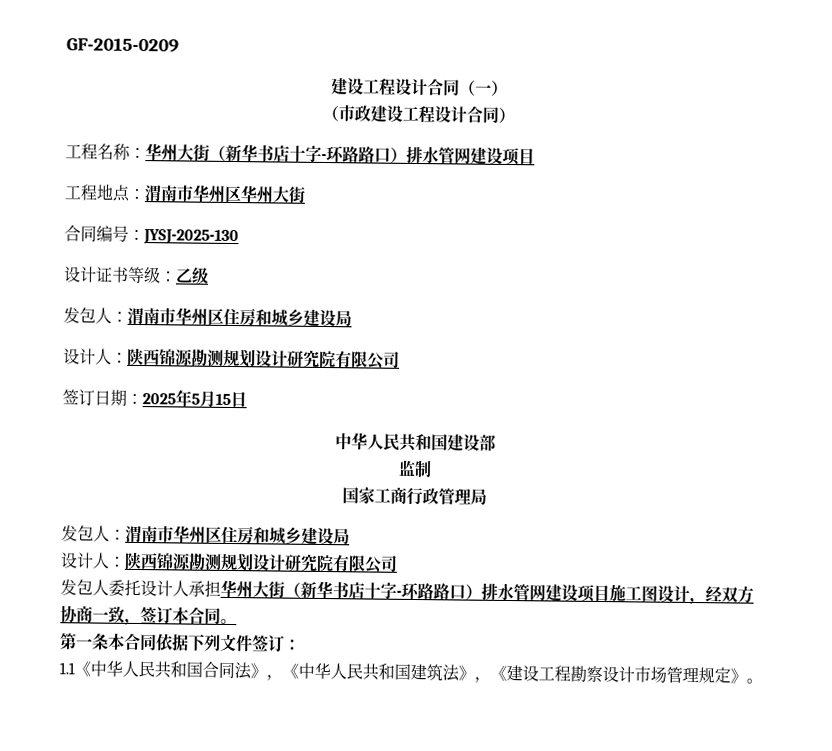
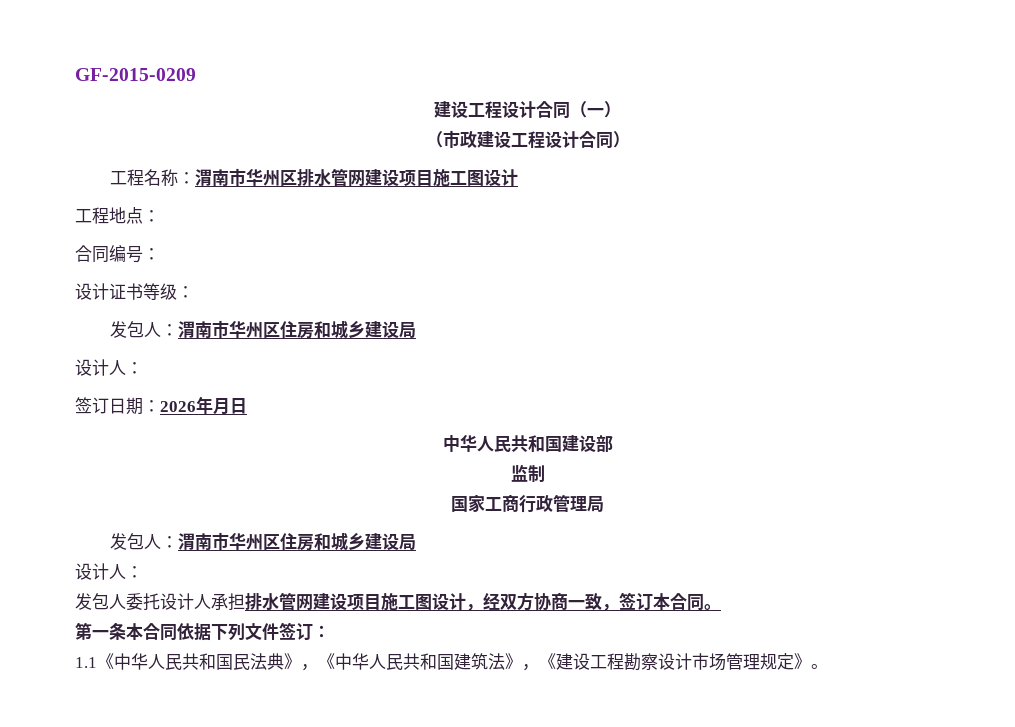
[145,143,535,166] 华州大街（新华书店十字-环路路口）排水管网建设项目 -> [195,168,519,187] 渭南市华州区排水管网建设项目施工图设计
[144,184,306,204] 渭南市华州区华州大街 -> (160, 216) none
[143,229,239,246] JYSJ-2025-130 -> (160, 254) none
[175,267,209,285] 乙级 -> (194, 292) none
[127,347,400,370] 陕西锦源勘测规划设计研究院有限公司 -> (143, 368) none
[142,389,231,408] 2025年5月15 -> [160,396,230,415] 2026年月
[124,551,398,574] 陕西锦源勘测规划设计研究院有限公司 -> (143, 572) none
[220,579,482,600] 华州大街（新华书店十字-环路路口） -> (245, 601) none
[202,661,252,680] 合同法 -> [233,653,284,671] 民法典

